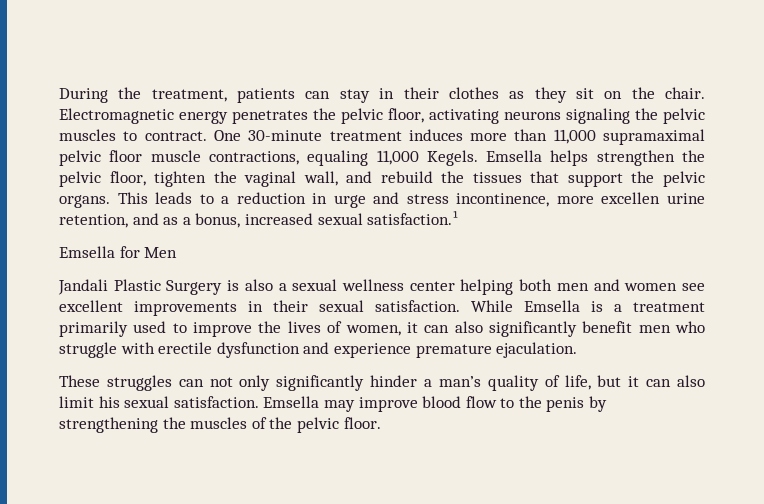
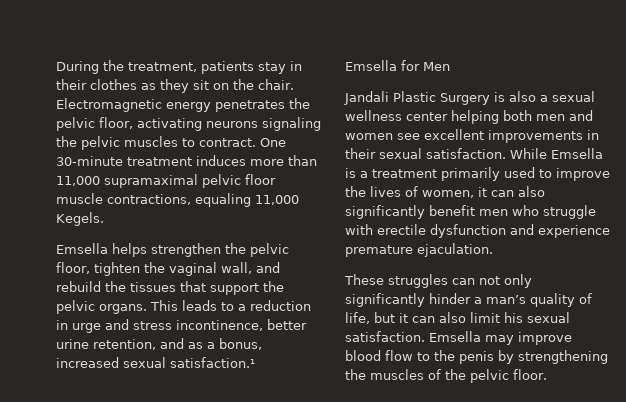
[305,91,331,99] can -> (254, 67) none
(478, 158) none -> (104, 219) //
[556,192,661,204] more excellen -> [267,319,307,330] better

